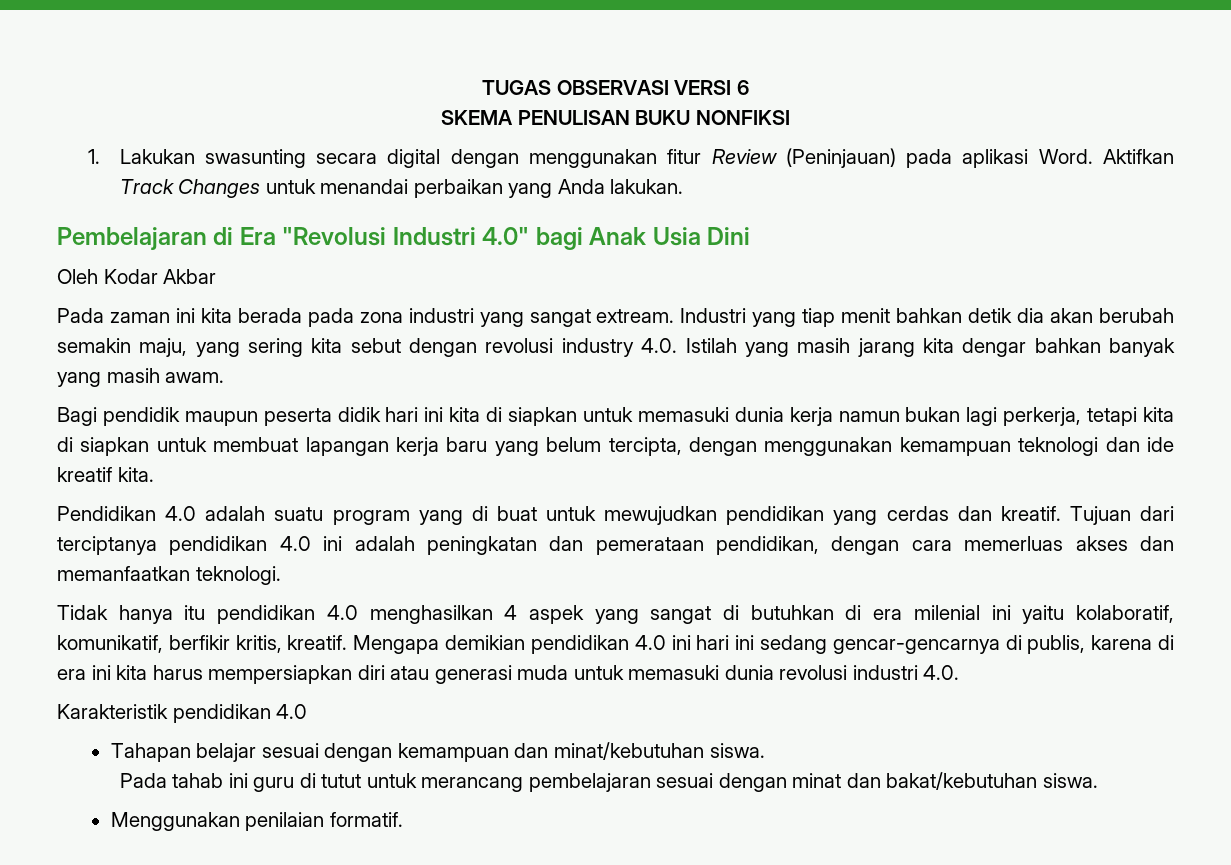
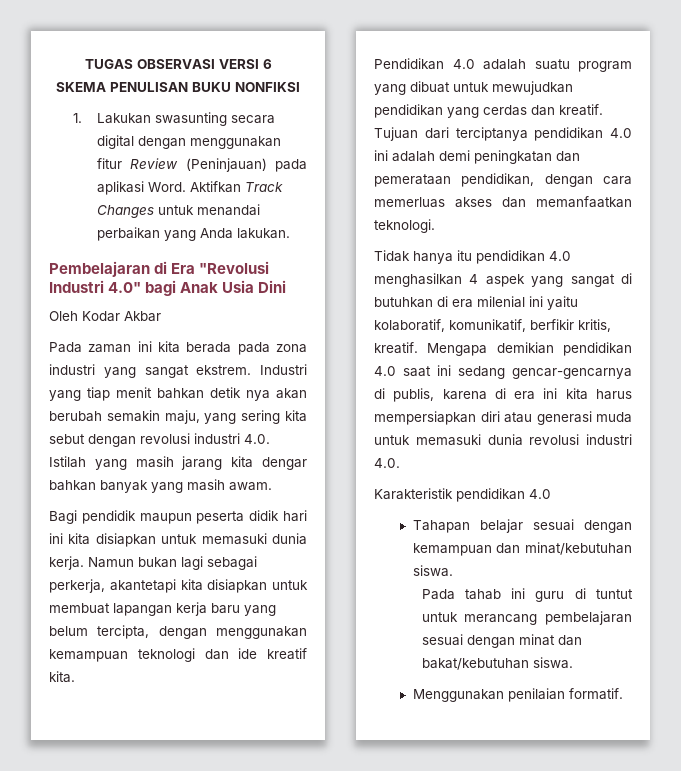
[596,309,675,323] extream. -> [196,365,252,375] ekstrem.
[1017,308,1045,323] dia -> [246,390,270,401] nya
[561,338,634,357] industry -> [194,433,240,444] industri
[486,407,1175,426] [57,437,150,456] di siapkan untuk memasuki dunia kerja namun bukan lagi perkerja, tetapi kita di siapkan -> [95,533,307,547] [49,556,257,570] [49,579,268,593] disiapkan untuk memasuki dunia kerja. Namun bukan lagi sebagai perkerja, akantetapi kita disiapkan
[471,506,537,521] di buat -> [410,81,450,93] dibuat
(415, 543) none -> [439,150,470,161] demi
[671,635,730,650] ini hari -> [403,366,431,377] saat
[321,774,362,788] tutut -> [596,589,633,599] tuntut

